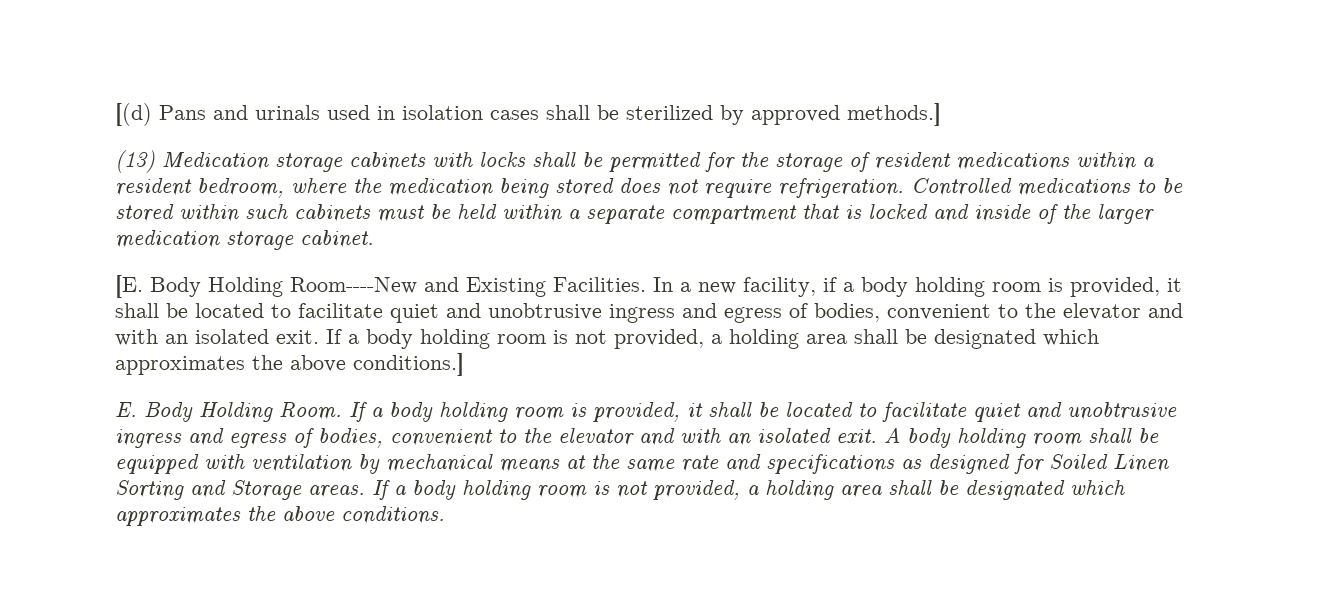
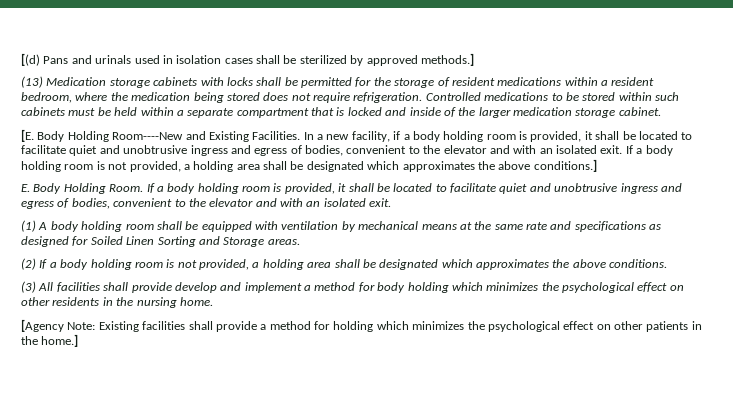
(877, 436) none -> [21,220,36,232] // (1)
(365, 491) none -> [21,258,36,270] // (2)
(445, 515) none -> [21,281,684,293] [21,297,213,308] [21,319,702,332] [21,334,79,347] // (3) All facilities shall provide develop and implement a method for body holding which minimizes the psychological effect on other residents in the nursing home. // [Agency Note: Existing facilities shall provide a method for holding which minimizes the psychological effect on other patients in the home.]

